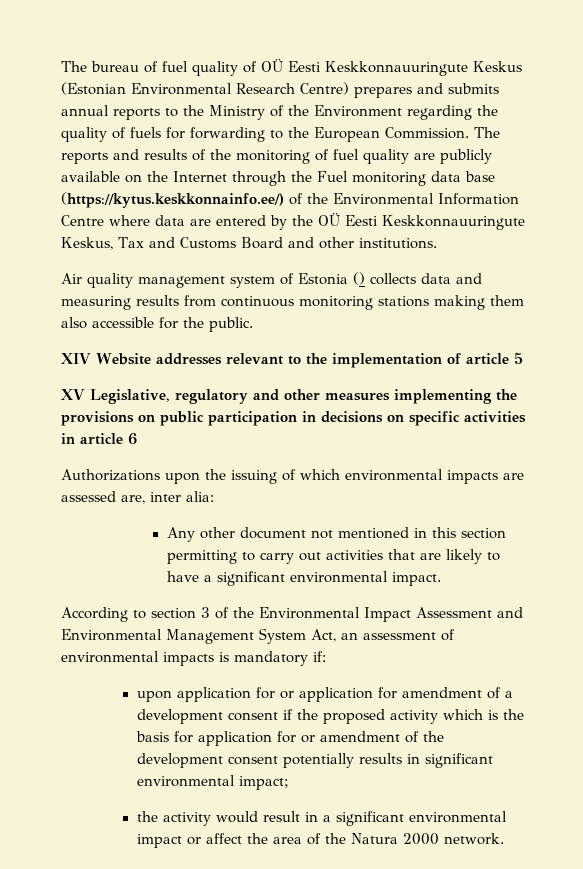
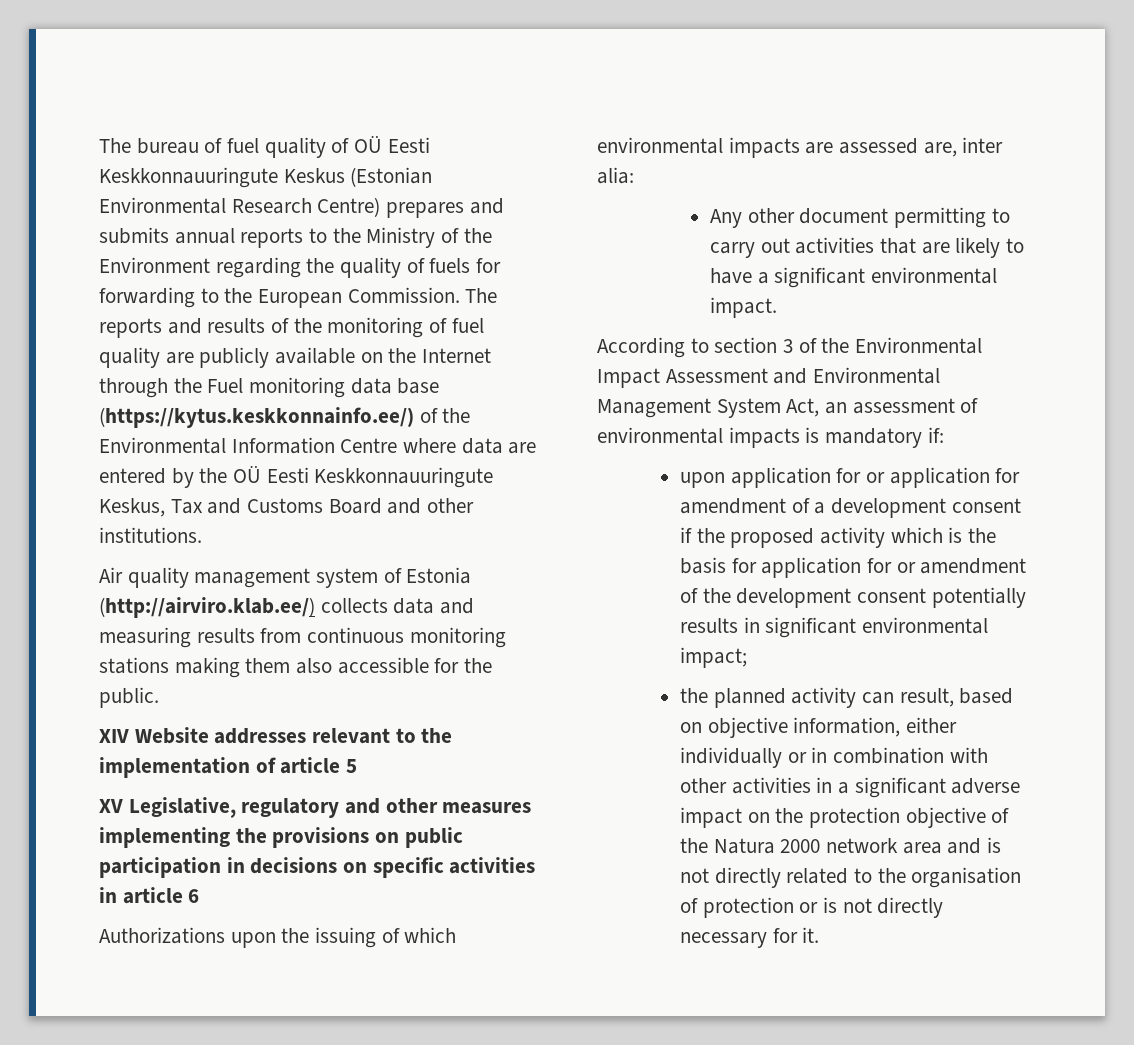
[353,272,365,285] () -> [99,597,315,618] (http://airviro.klab.ee/)
[310,527,506,539] not mentioned in this section -> (889, 216) none
[162,811,507,826] [136,833,504,848] activity would result in a significant environmental impact or affect the area of the Natura 2000 network. -> [713,687,1014,708] [680,717,958,738] [680,747,988,768] [680,777,1021,798] [680,807,1010,828] [680,837,1002,854] [680,867,1022,888] [680,897,944,918] [680,927,820,948] planned activity can result, based on objective information, either individually or in combination with other activities in a significant adverse impact on the protection objective of the Natura 2000 network area and is not directly related to the organisation of protection or is not directly necessary for it.

